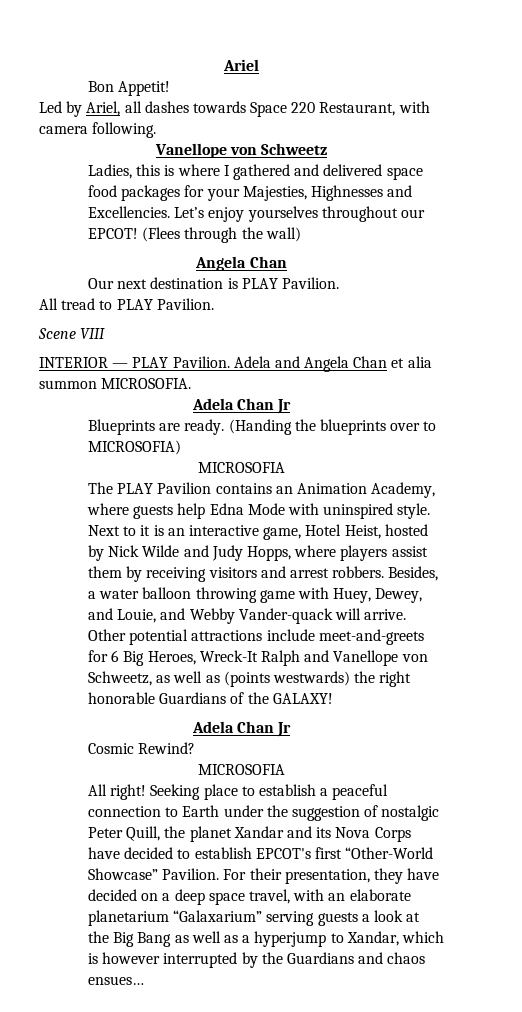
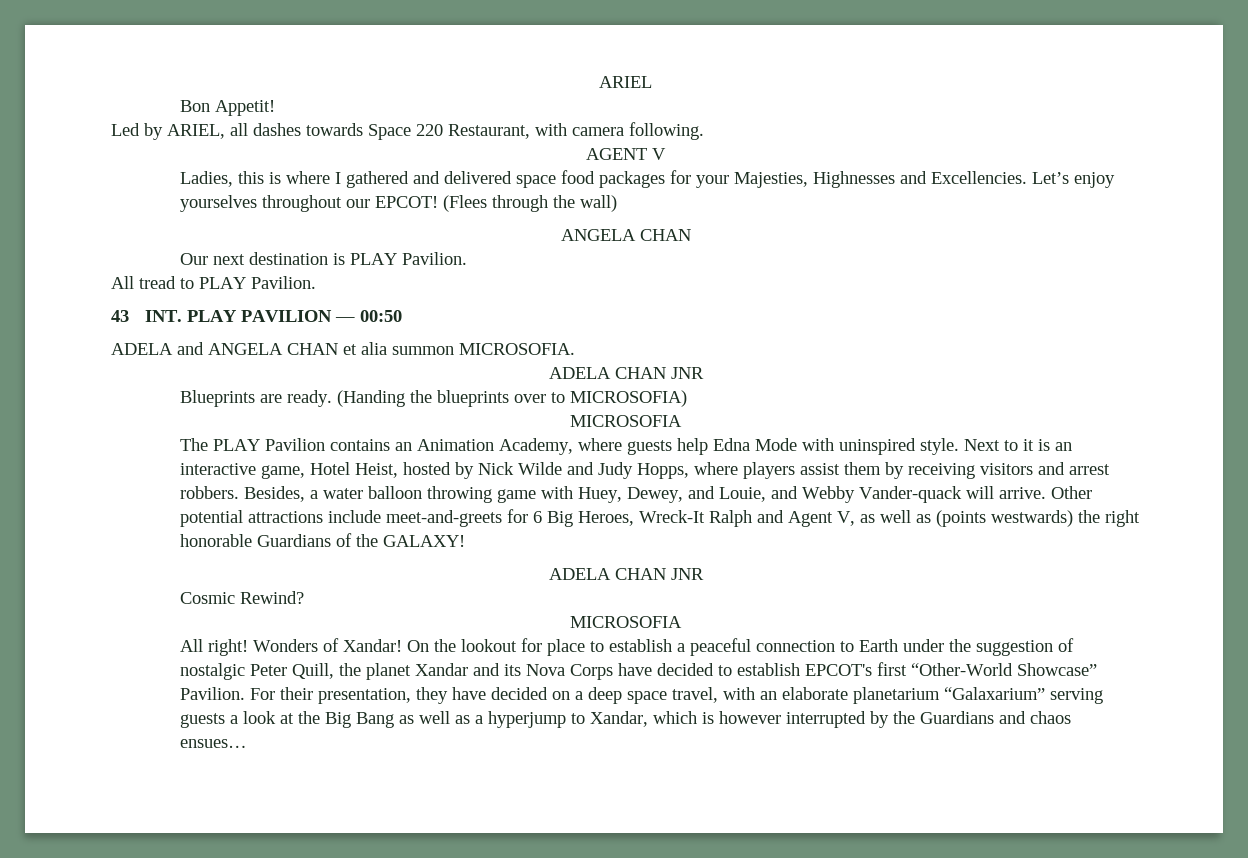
[223,59,259,71] Ariel -> [599,76,652,88] ARIEL
[86,101,121,116] Ariel, -> [167,124,225,139] ARIEL,
[154,143,328,158] Vanellope von Schweetz -> [586,148,666,160] AGENT V
[195,256,287,271] Angela Chan -> [560,229,691,241] ANGELA CHAN
[38,328,106,339] [39,356,388,372] Scene VIII // INTERIOR — PLAY Pavilion. Adela and Angela Chan -> [111,310,403,322] [111,342,338,355] 43 INT. PLAY PAVILION — 00:50 // ADELA and ANGELA CHAN
[191,398,292,414] Adela Chan Jr -> [548,367,704,379] ADELA CHAN JNR
[333,650,428,666] [88,671,153,686] Vanellope von Schweetz, -> [787,511,855,527] Agent V,
[191,721,292,737] Adela Chan Jr -> [548,568,704,580] ADELA CHAN JNR
[150,784,201,800] Seeking -> [252,638,542,652] Wonders of Xandar! On the lookout for

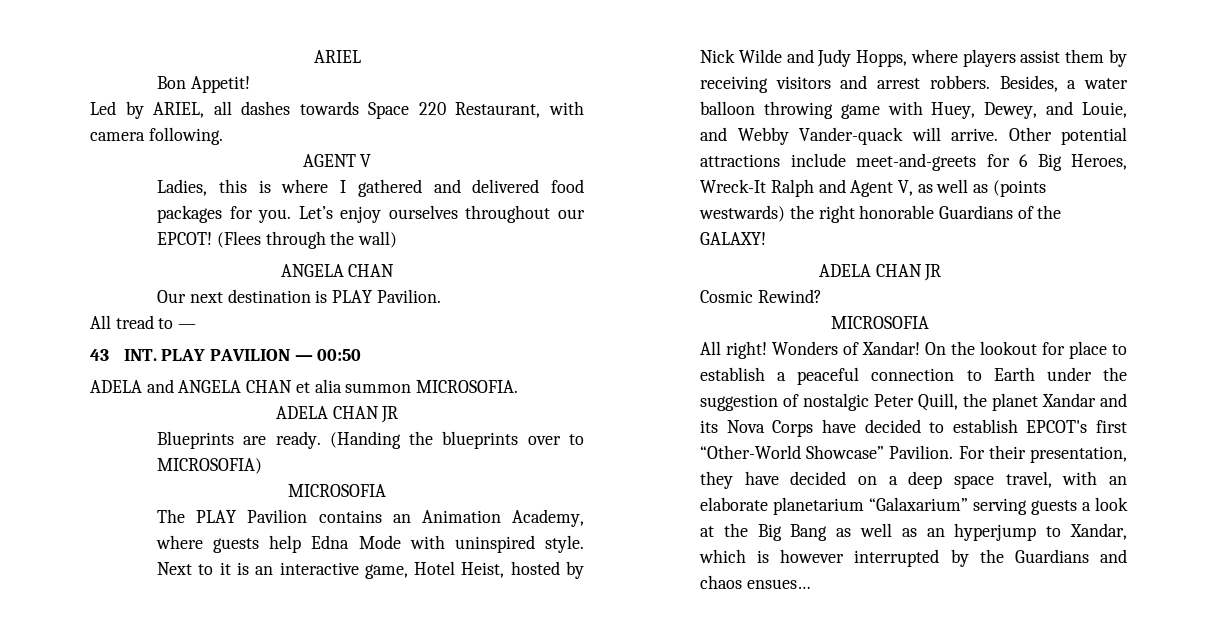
[515,175,556,188] space -> (540, 186) none
[695,171,1027,188] your Majesties, Highnesses and Excellencies. -> [258,209,292,223] you.
[179,195,257,212] yourselves -> [388,205,458,219] ourselves
[199,276,316,289] PLAY Pavilion. -> [178,324,197,329] —
[670,367,704,379] JNR -> [381,406,399,423] JR
[670,568,704,580] JNR -> [924,264,942,281] JR
[474,715,483,724] a -> [926,528,945,537] an

